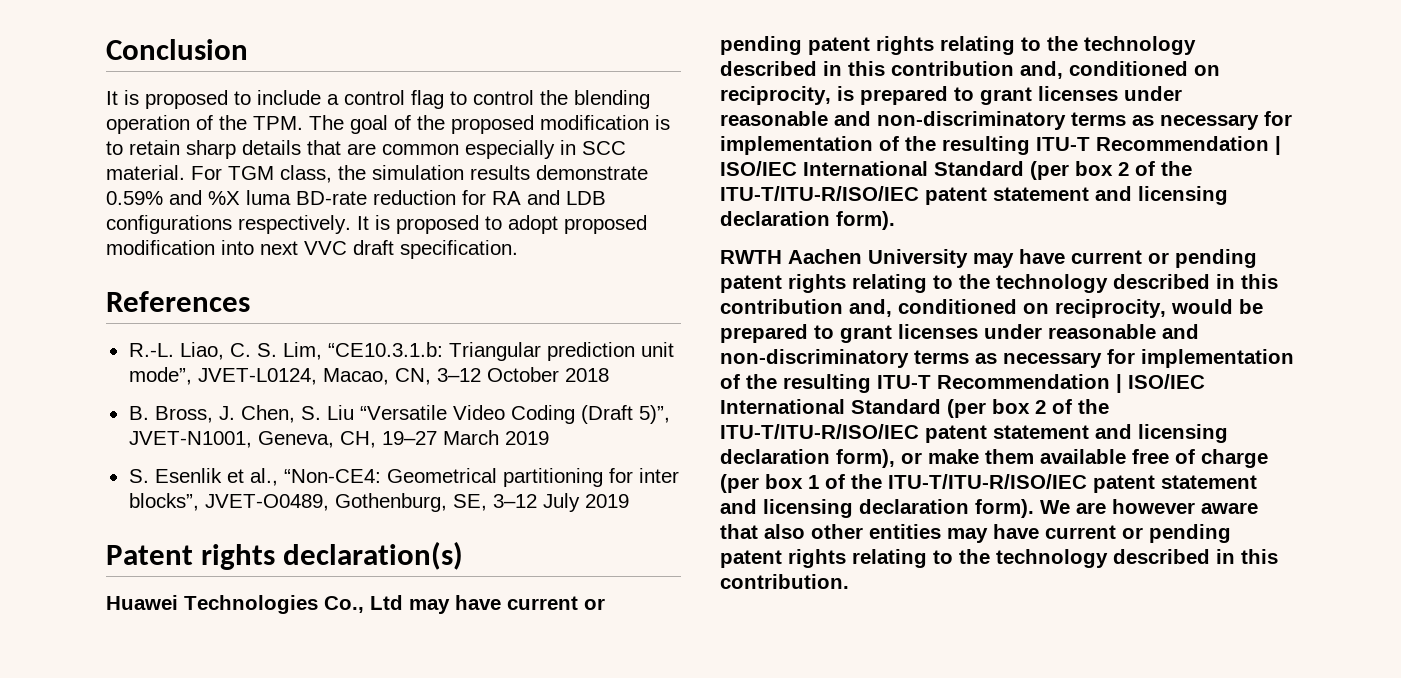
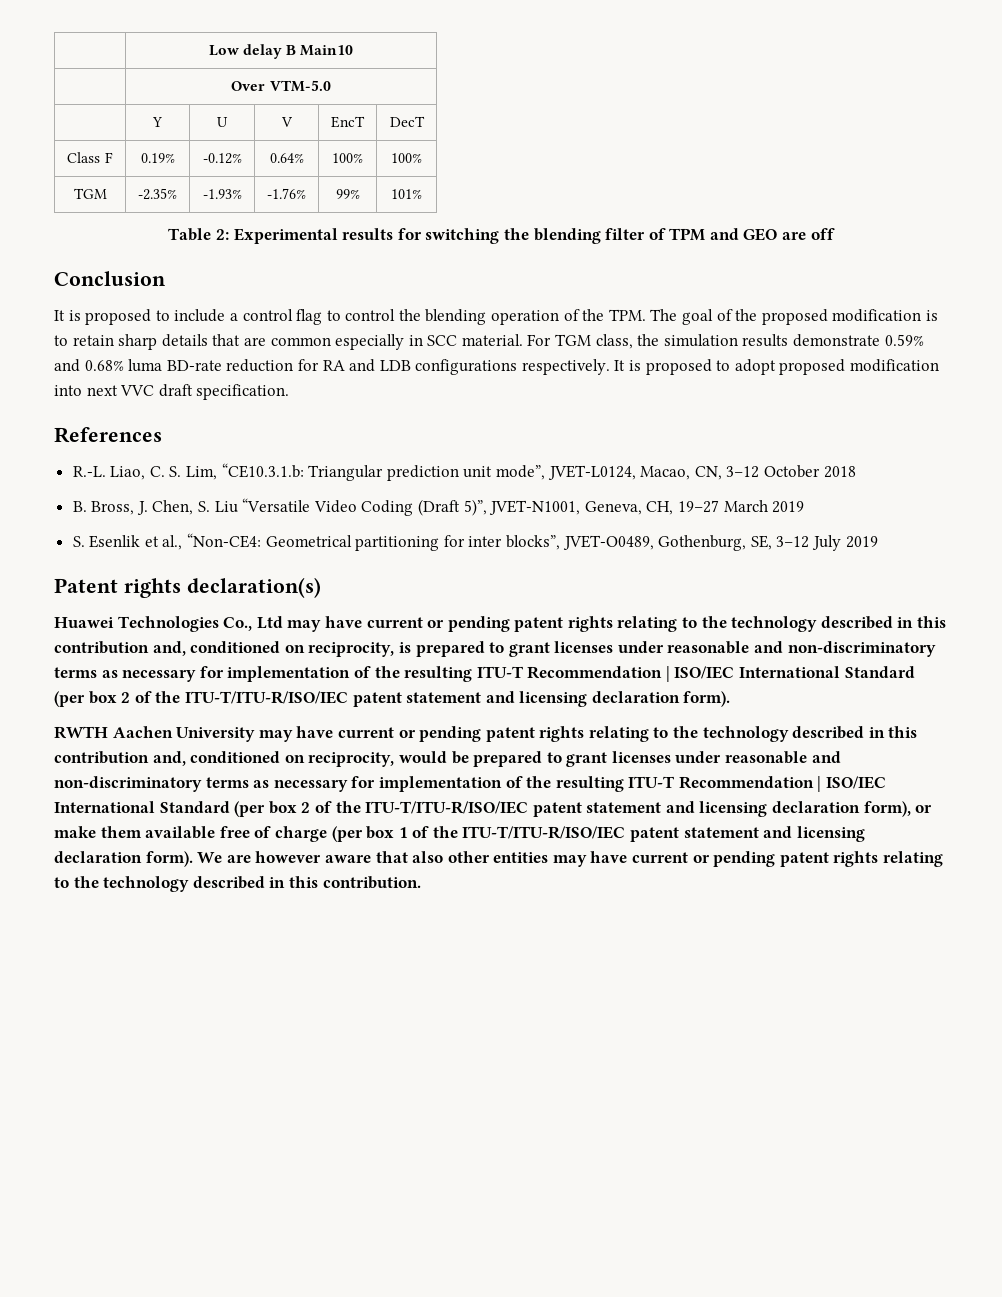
(106, 49) none -> [208,44,354,59] [231,80,331,92] [152,117,162,127] [217,117,228,127] [280,117,293,127] [331,116,365,128] [389,116,425,127] [67,152,113,163] [140,153,175,163] [202,153,242,164] [269,153,304,163] [332,153,363,163] [391,153,422,163] [73,188,107,199] [138,188,177,200] [202,189,242,199] [267,188,306,199] [335,189,360,199] [391,189,422,199] [168,228,835,244] | Low delay B Main10 // | Over VTM-5.0 // | Y | U | V | EncT | DecT // Class F | 0.19% | -0.12% | 0.64% | 100% | 100% // TGM | -2.35% | -1.93% | -1.76% | 99% | 101% // Table 2: Experimental results for switching the blending filter of TPM and GEO are off //
[208,191,240,205] %X -> [84,360,124,371] 0.68%

